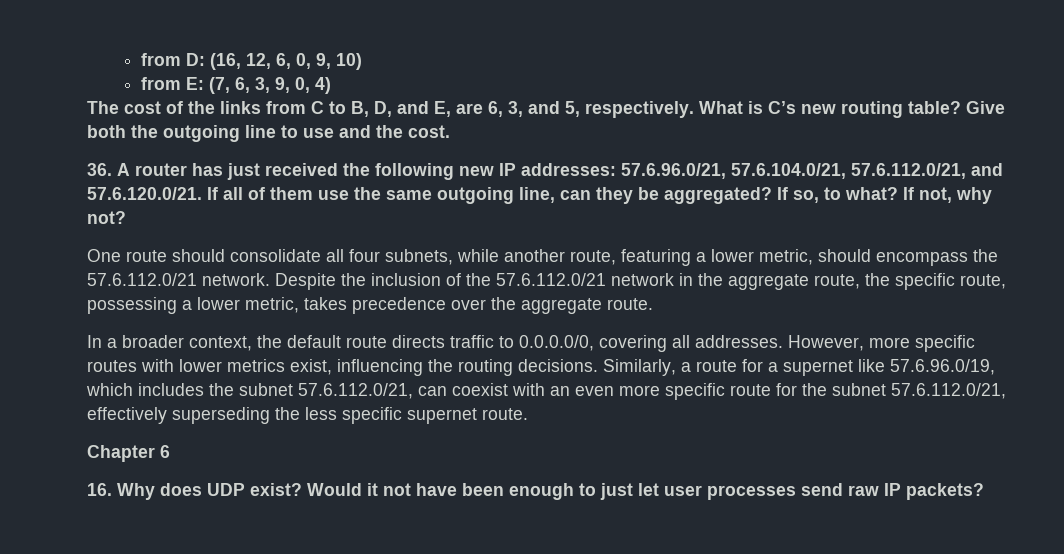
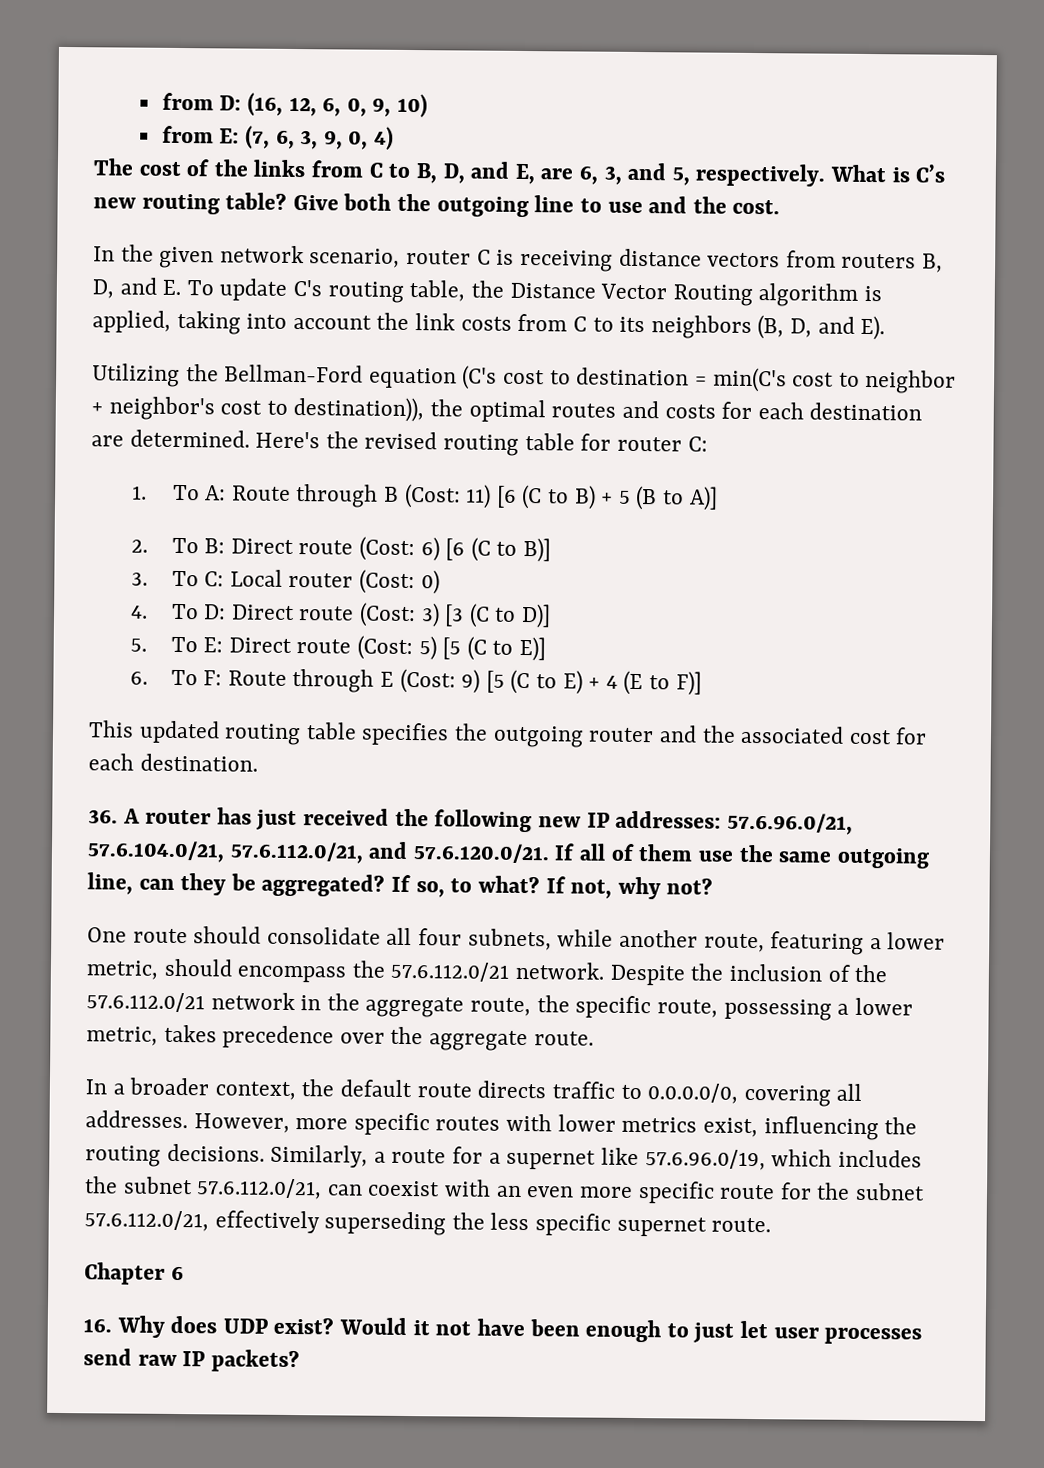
(450, 131) none -> [93,244,943,273] [92,277,882,307] [92,310,886,341] [92,363,957,394] [91,396,923,423] [91,429,708,456] [131,483,718,511] [130,536,552,563] [130,569,440,595] [129,602,552,629] [129,635,547,662] [129,668,702,696] [88,720,928,748] [88,753,258,772] // In the given network scenario, router C is receiving distance vectors from routers B, D, and E. To update C's routing table, the Distance Vector Routing algorithm is applied, taking into account the link costs from C to its neighbors (B, D, and E). // Utilizing the Bellman-Ford equation (C's cost to destination = min(C's cost to neighbor + neighbor's cost to destination)), the optimal routes and costs for each destination are determined. Here's the revised routing table for router C: // 1. To A: Route through B (Cost: 11) [6 (C to B) + 5 (B to A)] // 2. To B: Direct route (Cost: 6) [6 (C to B)] // 3. To C: Local router (Cost: 0) // 4. To D: Direct route (Cost: 3) [3 (C to D)] // 5. To E: Direct route (Cost: 5) [5 (C to E)] // 6. To F: Route through E (Cost: 9) [5 (C to E) + 4 (E to F)] // This updated routing table specifies the outgoing router and the associated cost for each destination.

